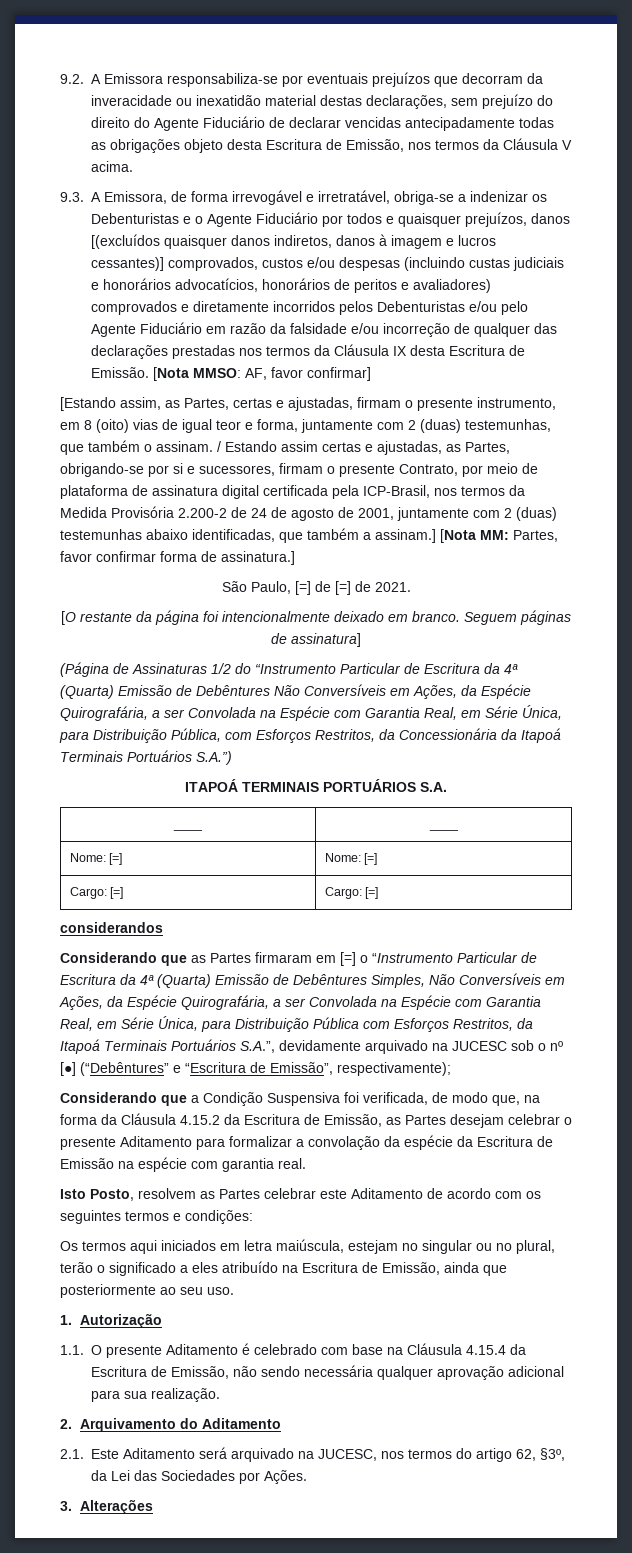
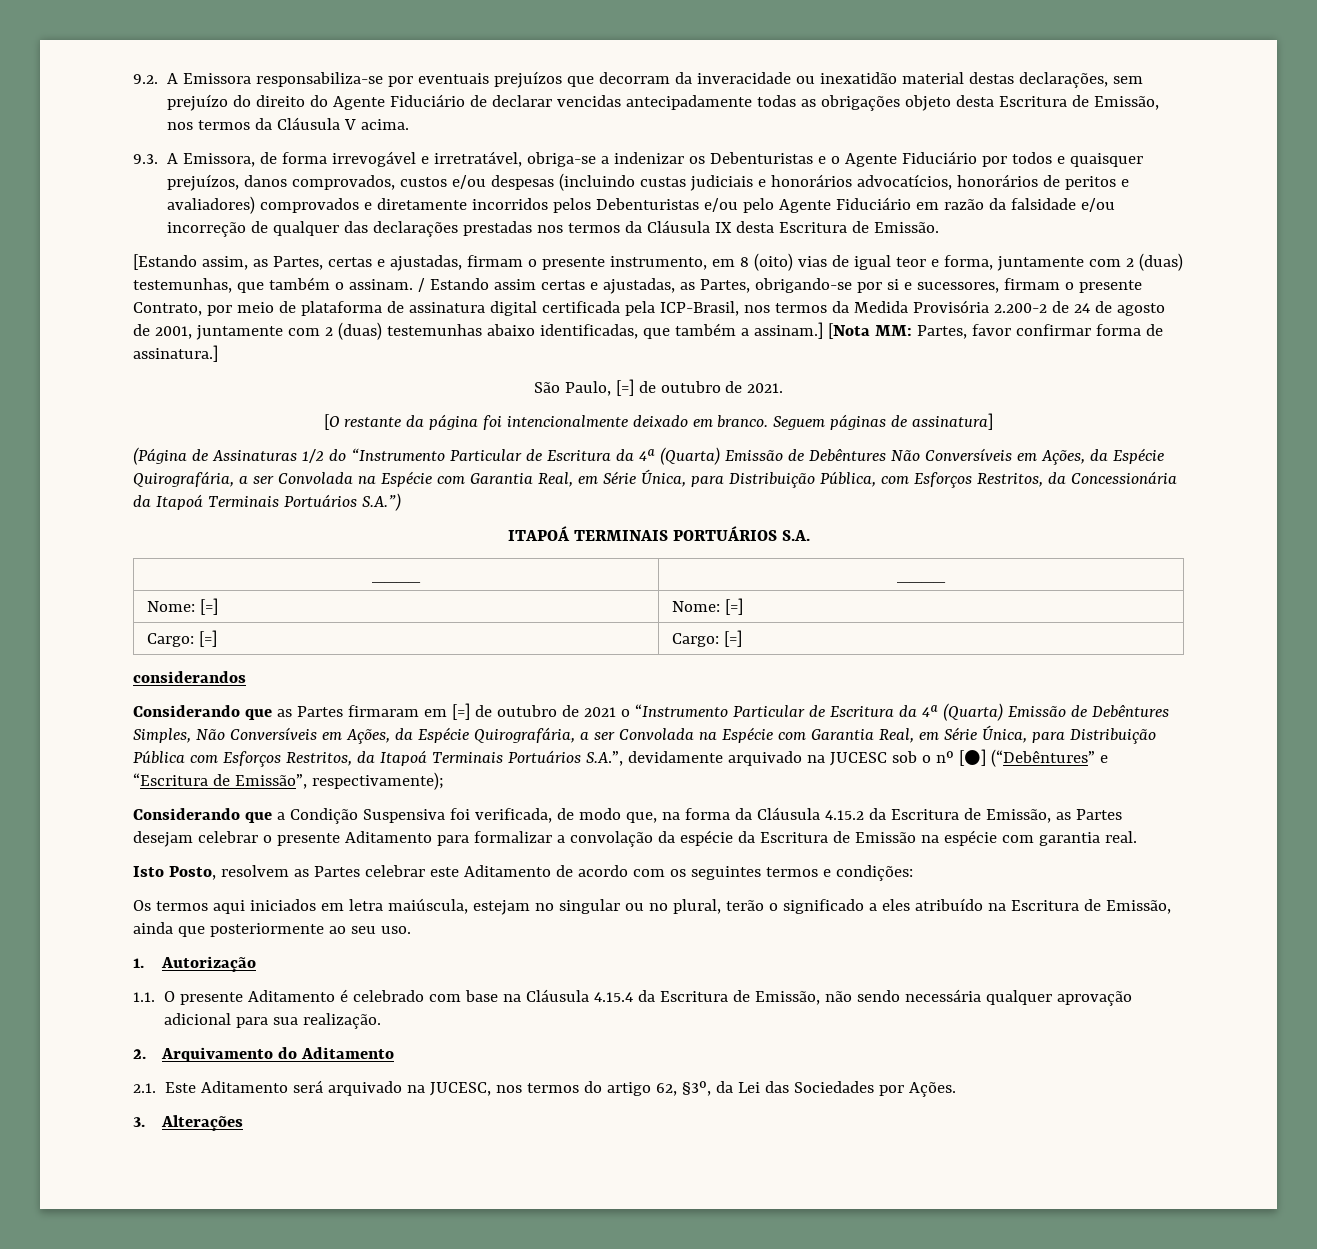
[91,234,496,249] [91,257,164,271] [(excluídos quaisquer danos indiretos, danos à imagem e lucros cessantes)] -> (288, 181) none
[153,367,371,381] [Nota MMSO: AF, favor confirmar] -> (940, 227) none
[334,581,351,595] [=] -> [660,381,721,393] outubro
(356, 959) none -> [474,705,616,717] de outubro de 2021

